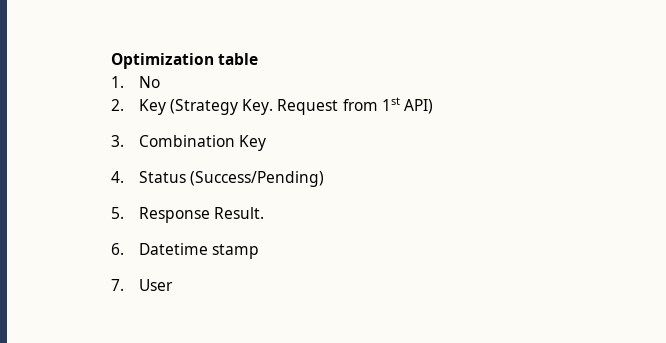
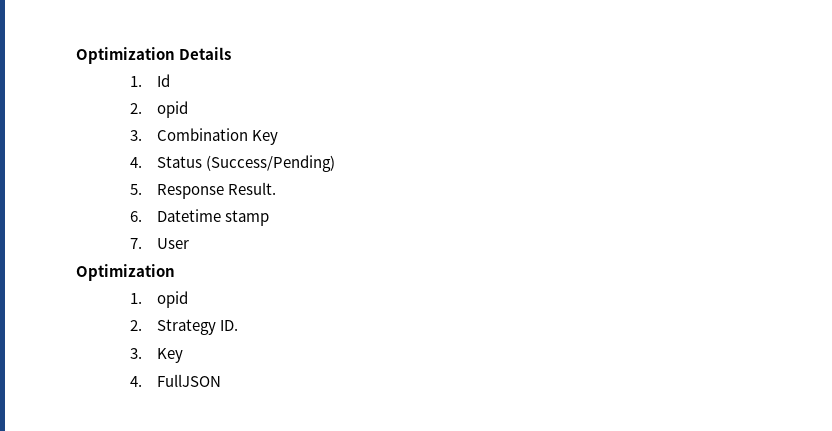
[111,53,259,69] [111,76,160,88] [111,97,433,115] Optimization table // 1. No // 2. Key (Strategy Key. Request from 1st API) -> [76,47,232,64] [129,74,170,87] [129,101,188,118] Optimization Details // 1. Id // 2. opid
(173, 285) none -> [76,264,175,281] [129,291,188,308] [129,319,238,335] [129,348,183,363] [129,374,221,387] // Optimization // 1. opid // 2. Strategy ID. // 3. Key // 4. FullJSON

